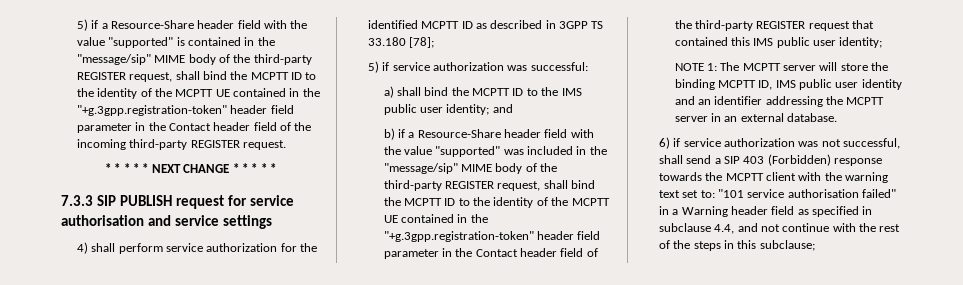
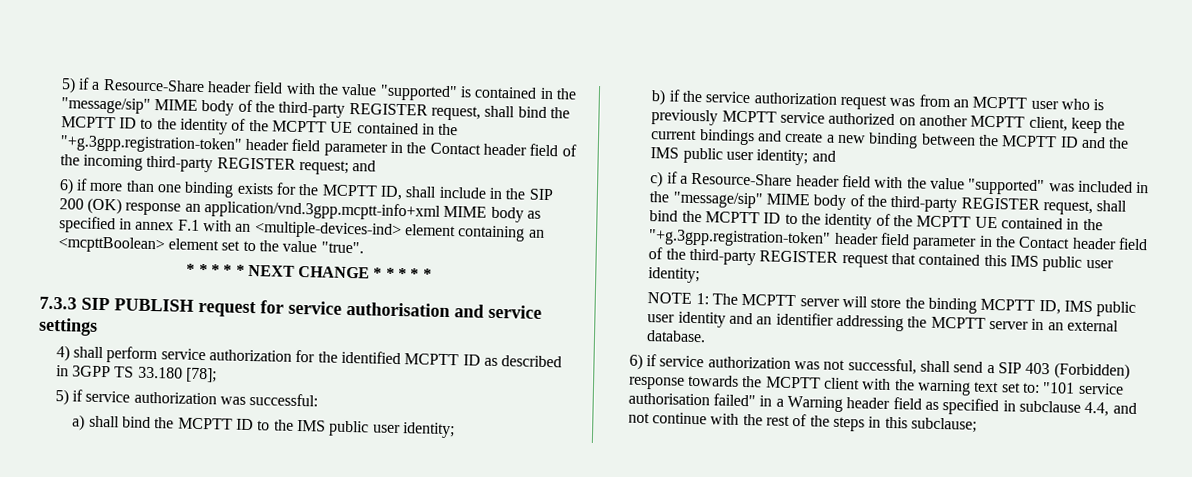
[242,140,286,150] request. -> [299,159,377,175] [58,178,553,201] [58,197,541,223] [58,216,545,242] [57,236,364,254] request; and // 6) if more than one binding exists for the MCPTT ID, shall include in the SIP 200 (OK) response an application/vnd.3gpp.mcptt-info+xml MIME body as specified in annex F.1 with an <multiple-devices-ind> element containing an <mcpttBoolean> element set to the value "true".
[492,104,513,113] [383,128,395,140] and // b) -> [651,89,1105,111] [651,109,1126,134] [651,129,1130,149] [650,147,836,166] [650,171,664,188] // b) if the service authorization request was from an MCPTT user who is previously MCPTT service authorized on another MCPTT client, keep the current bindings and create a new binding between the MCPTT ID and the IMS public user identity; and // c)

